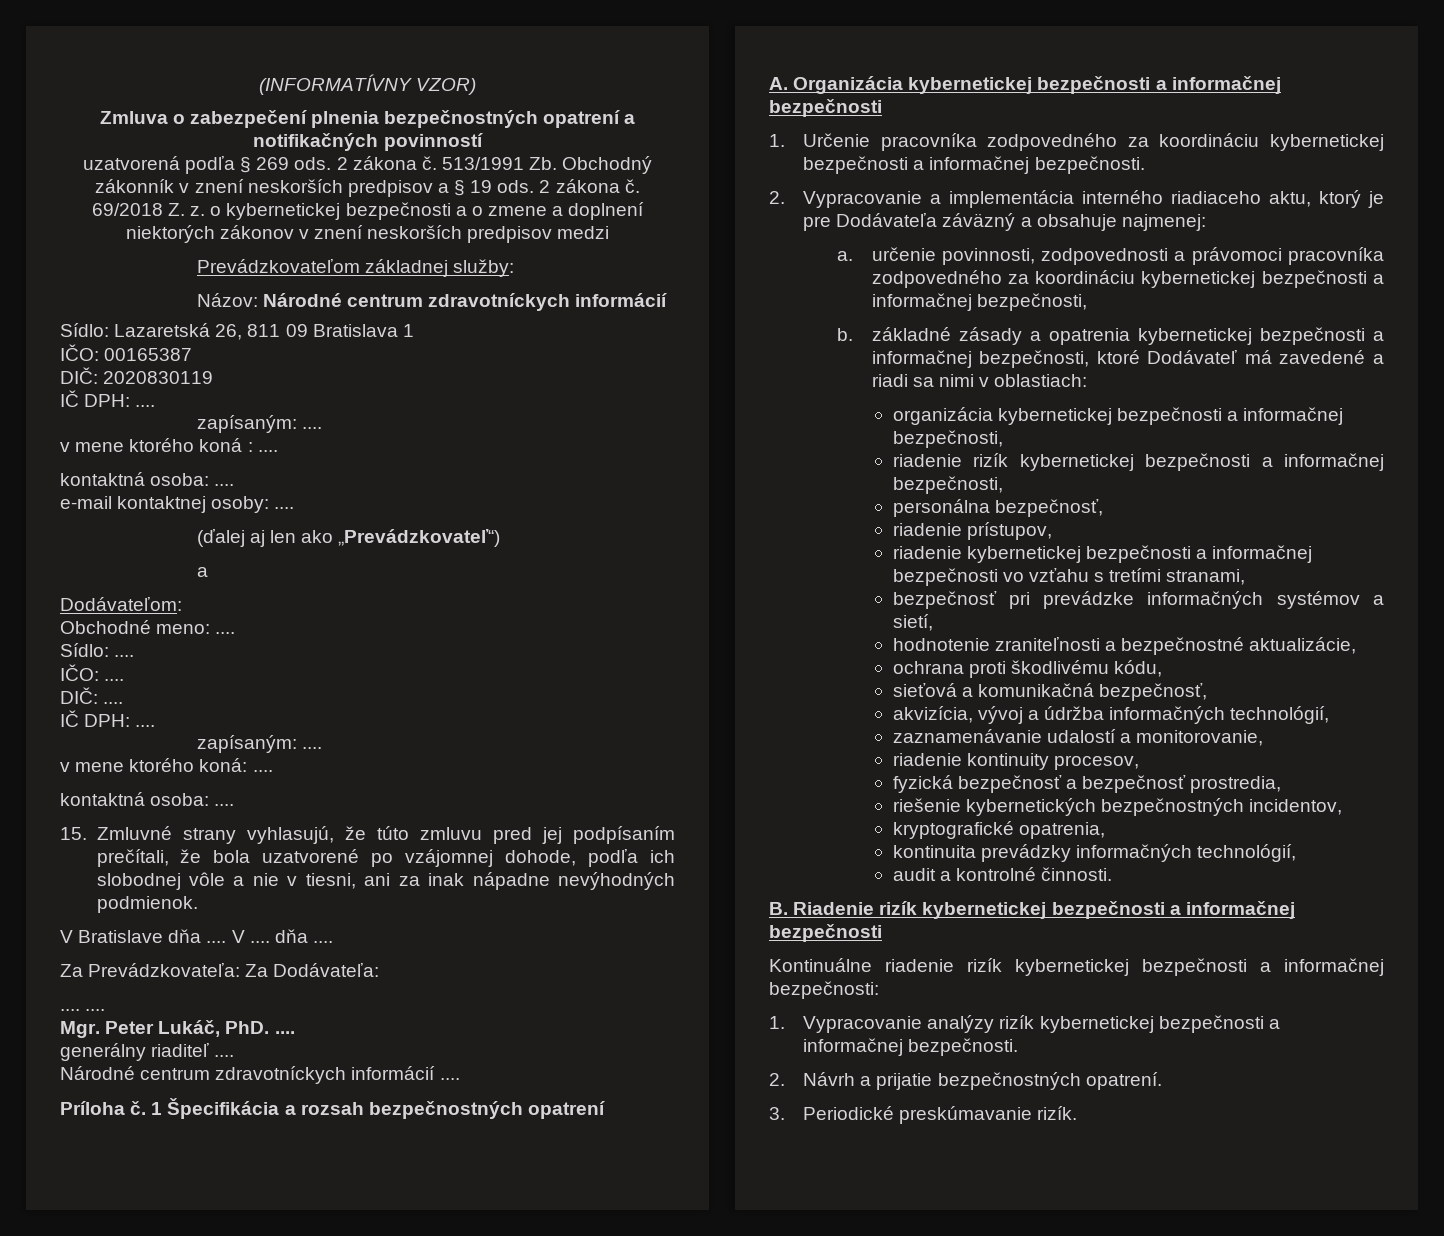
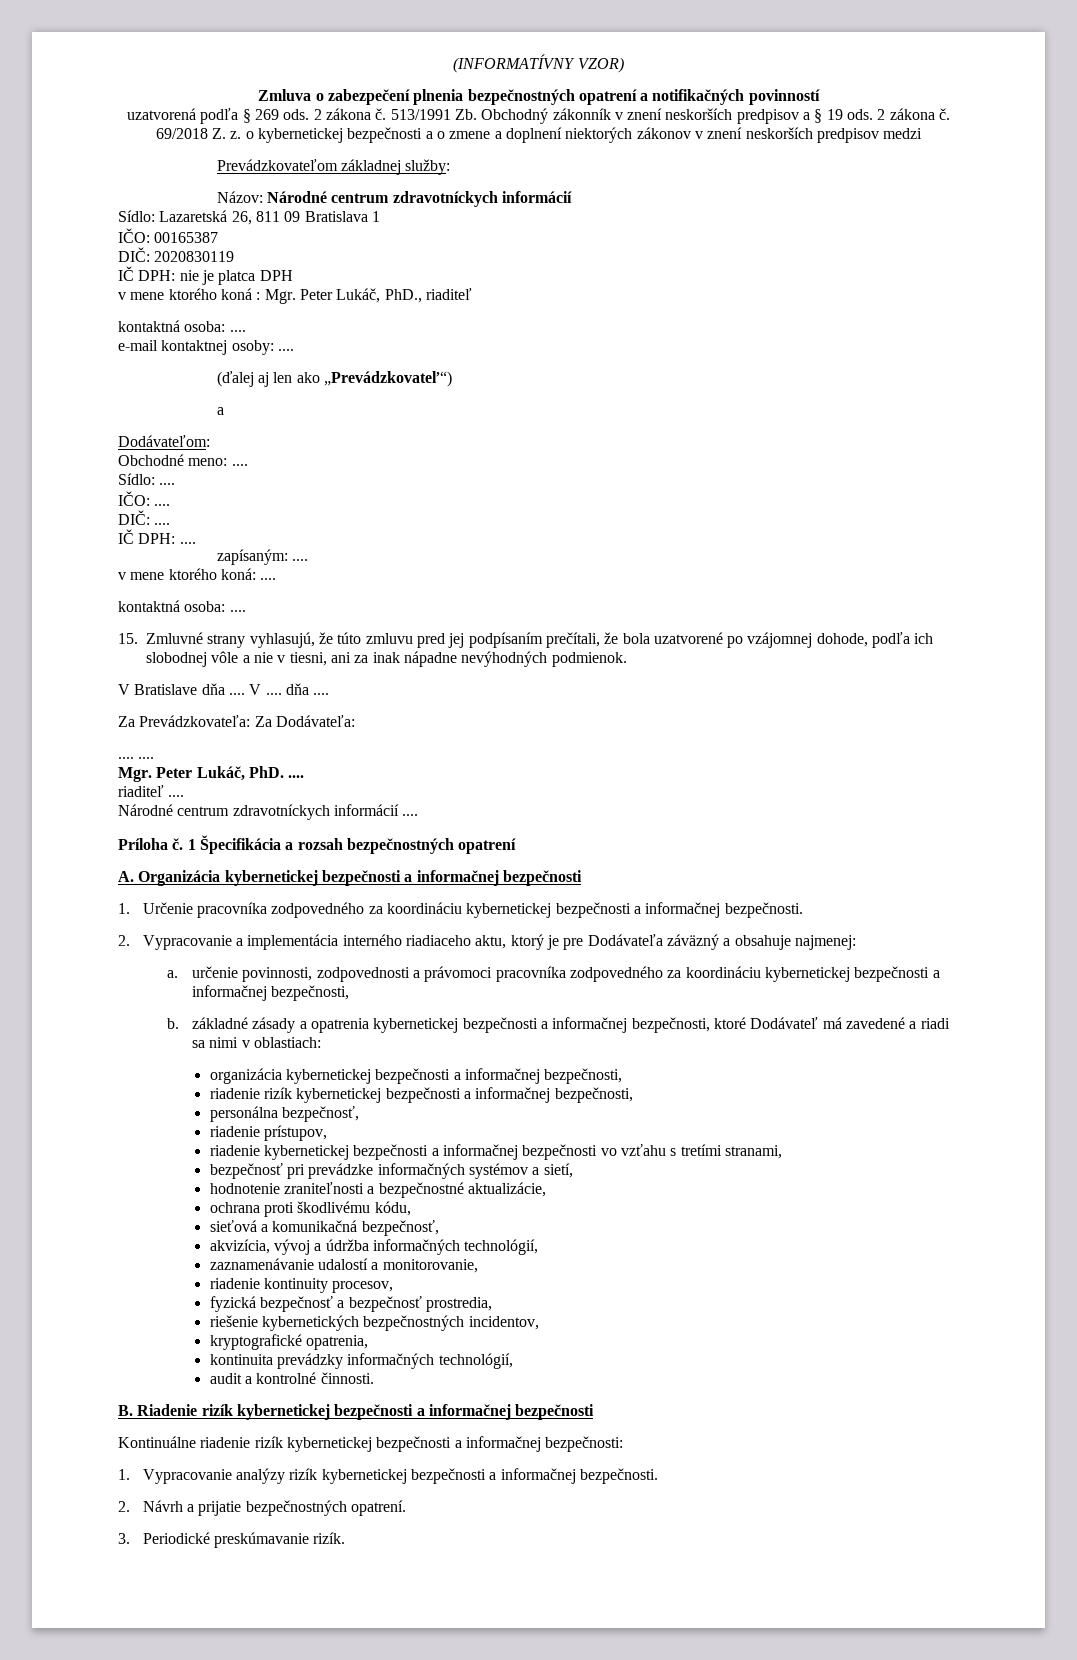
[135,405,156,407] [196,415,322,433] .... // zapísaným: .... -> [179,270,293,285] nie je platca DPH
[257,450,278,452] .... -> [264,288,472,304] Mgr. Peter Lukáč, PhD., riaditeľ
[60,1043,146,1061] generálny -> (305, 776) none

